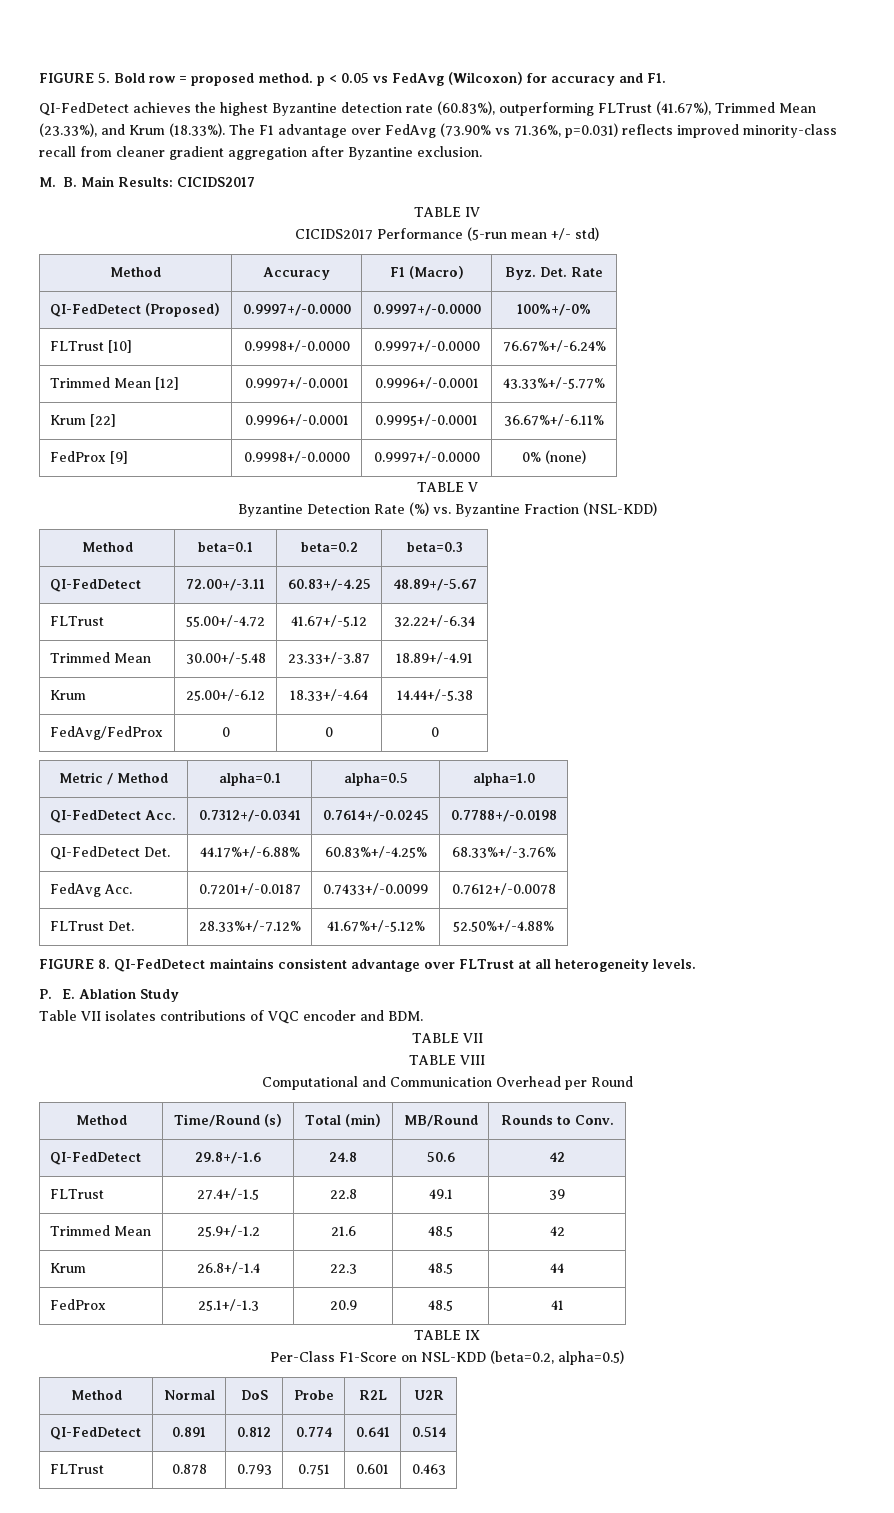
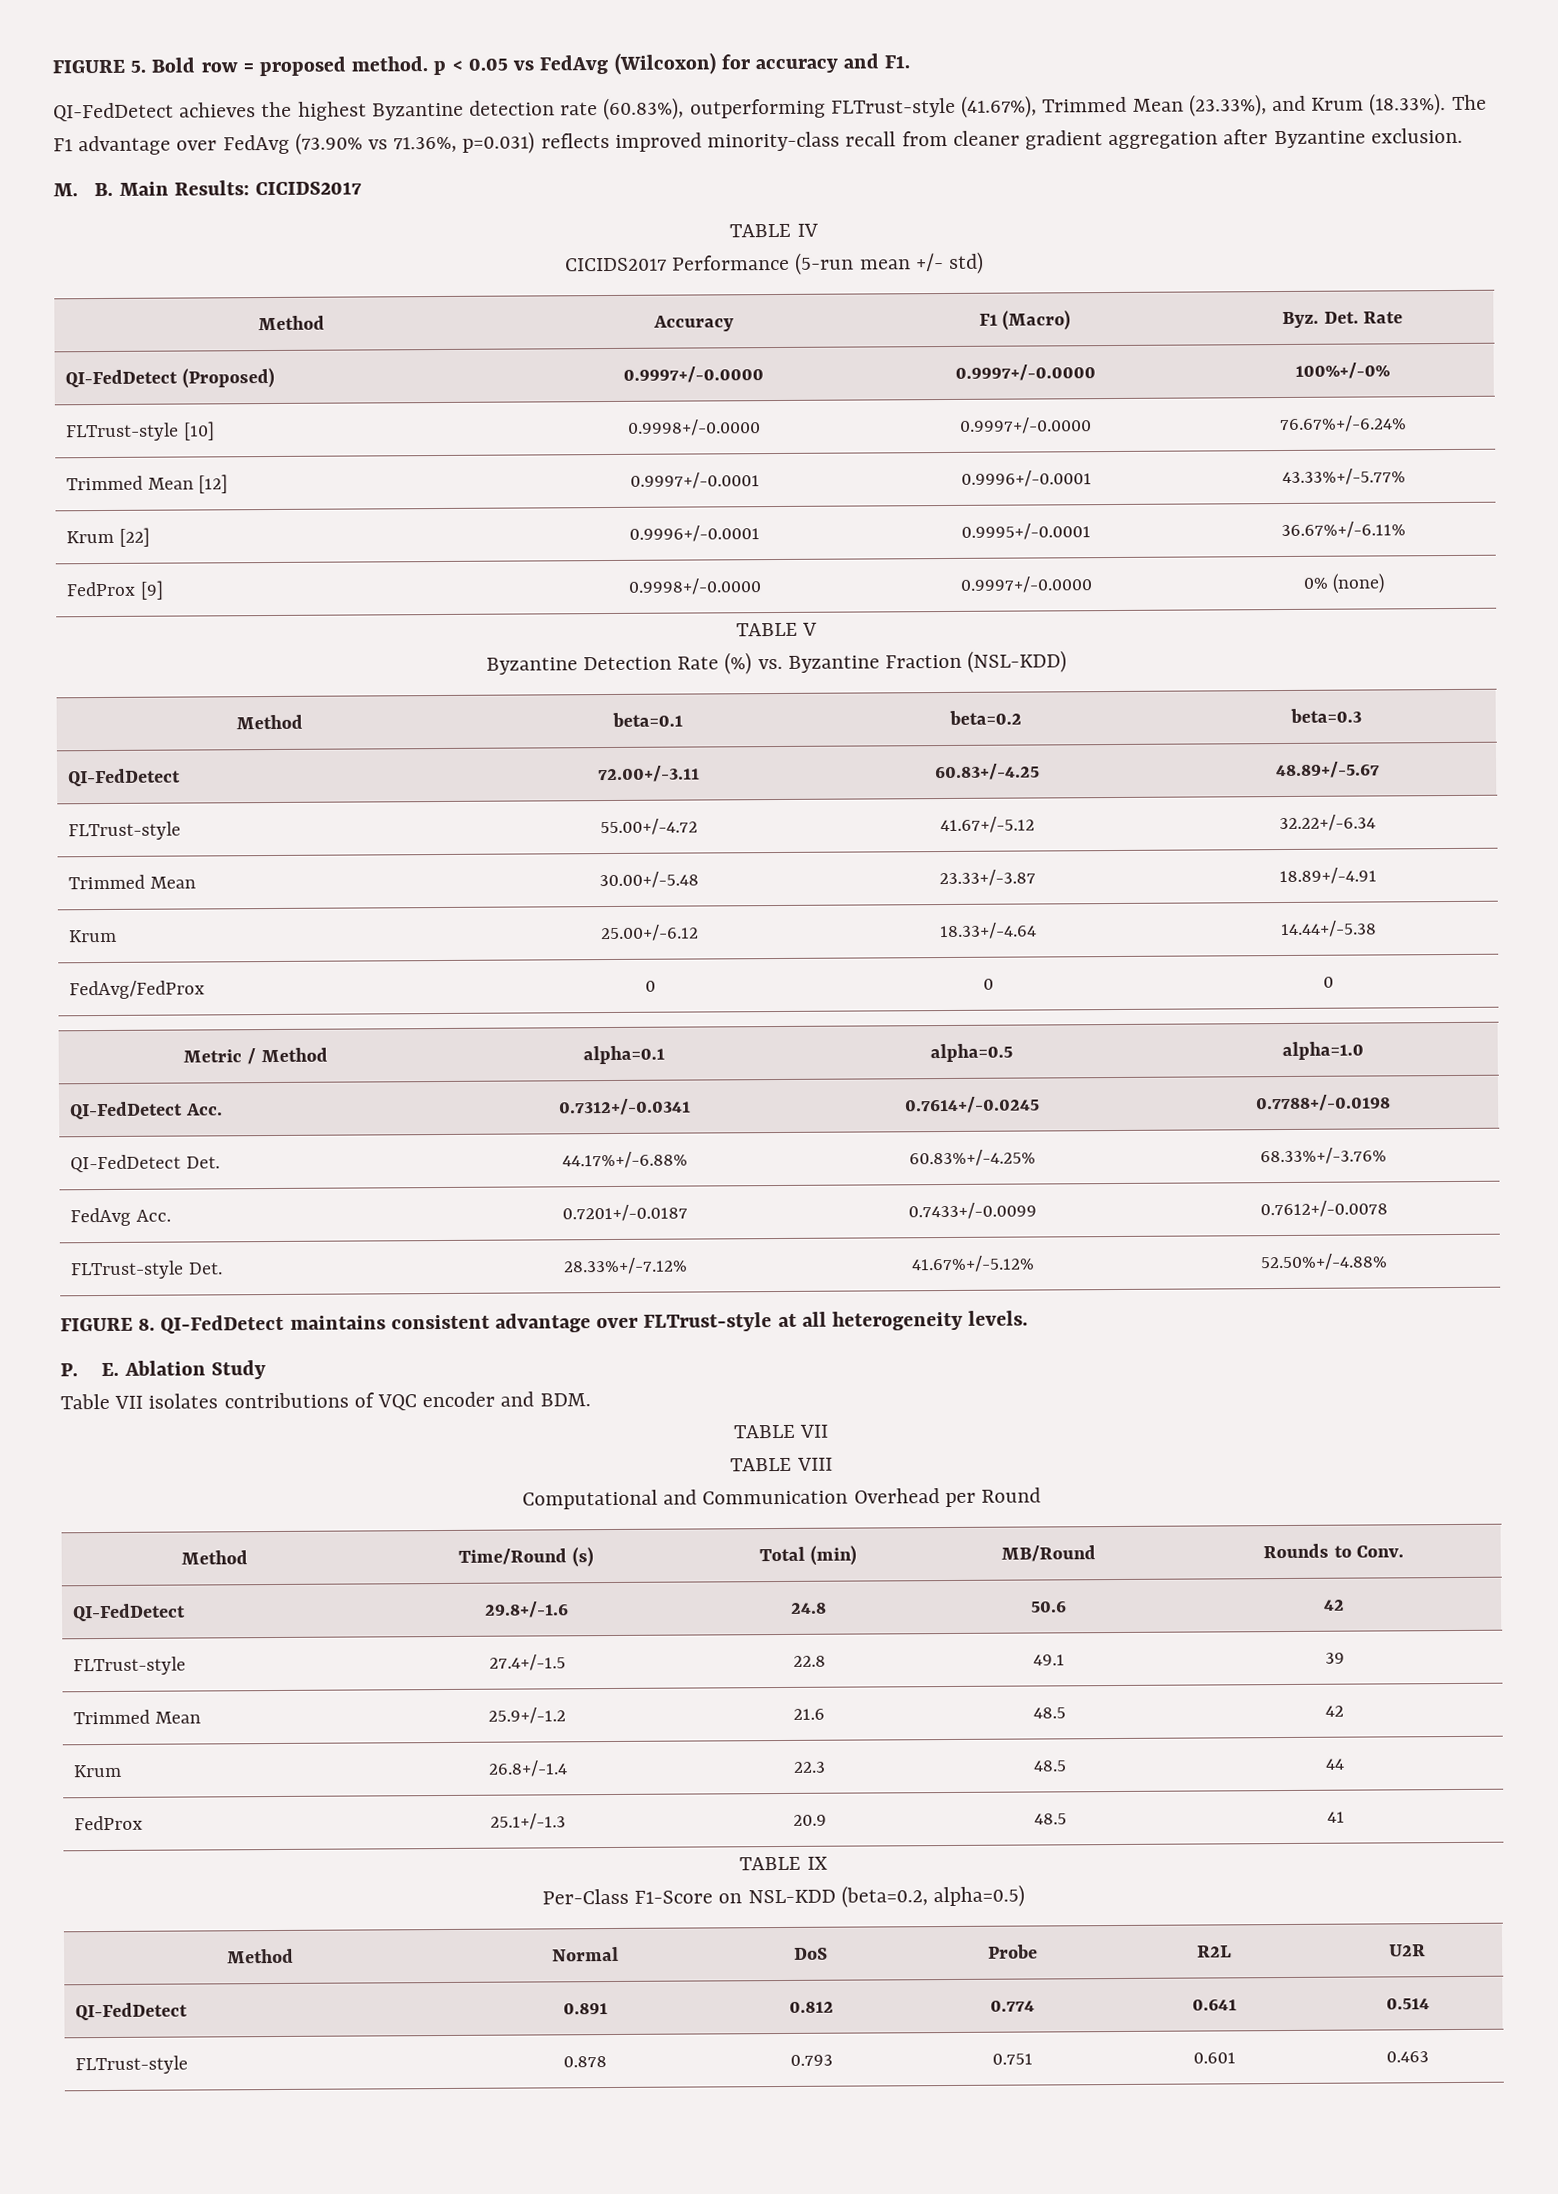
[598,103,652,113] FLTrust -> [830,97,956,118] FLTrust-style
[49,341,104,351] FLTrust -> [65,422,180,442] FLTrust-style
[49,616,104,626] FLTrust -> [68,821,182,841] FLTrust-style
[49,921,104,931] FLTrust -> [70,1260,185,1280] FLTrust-style
[459,959,514,969] FLTrust -> [643,1312,773,1332] FLTrust-style
[49,1189,104,1199] FLTrust -> [73,1656,187,1676] FLTrust-style
[49,1464,104,1474] FLTrust -> [75,2055,189,2075] FLTrust-style

